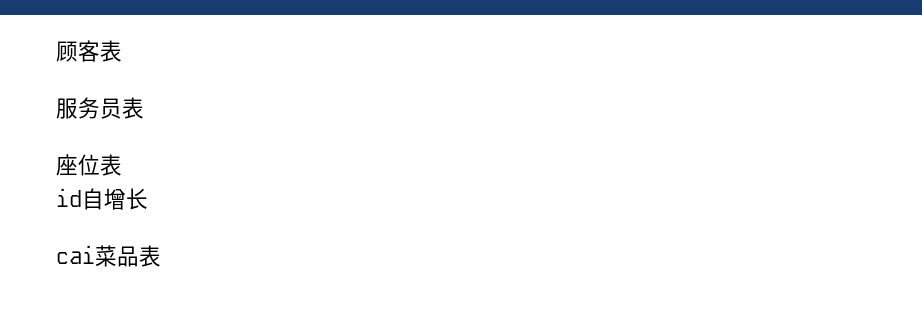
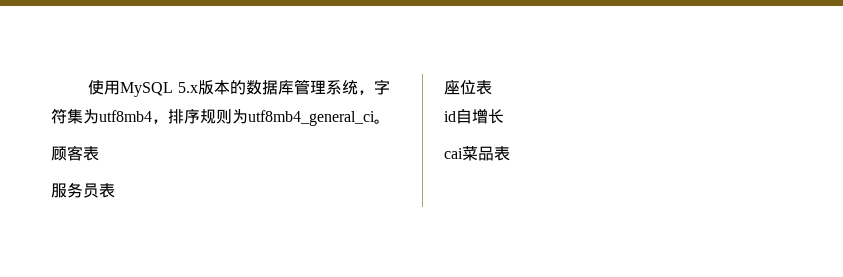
(56, 51) none -> [88,79,390,97] [51,108,390,126] 使用MySQL 5.x版本的数据库管理系统，字符集为utf8mb4，排序规则为utf8mb4_general_ci。 //

